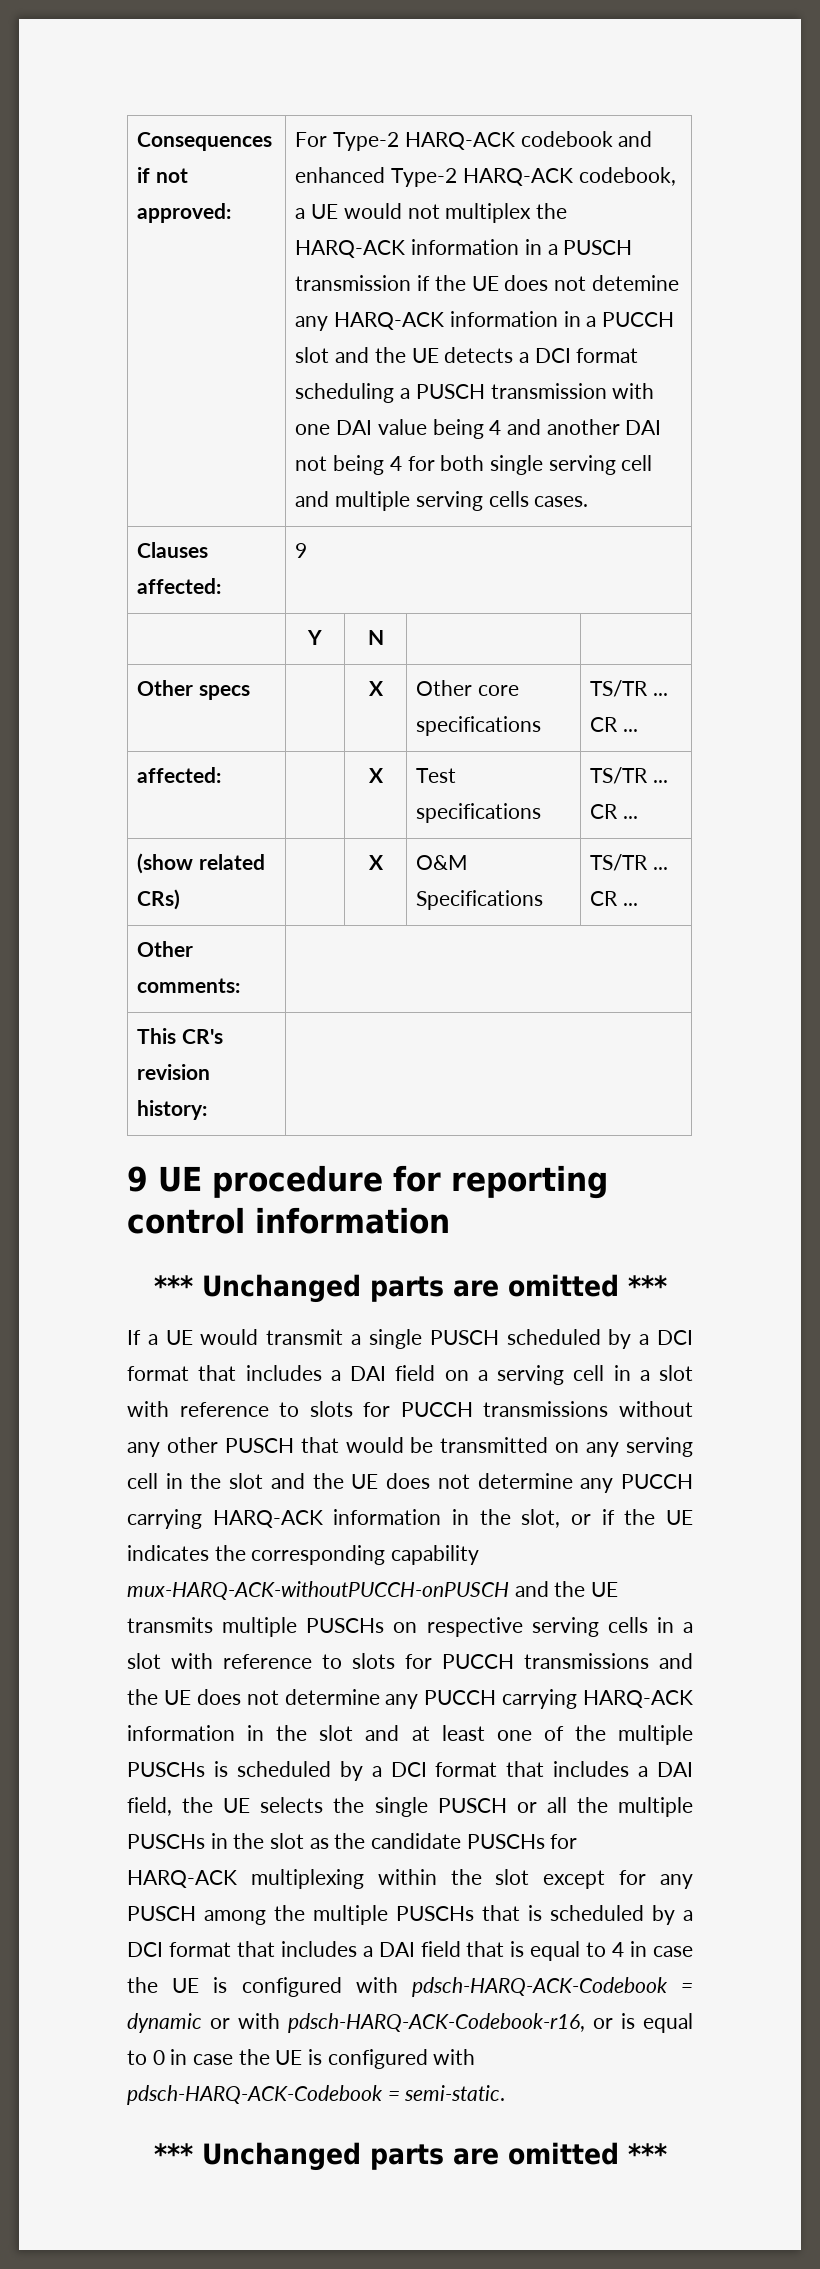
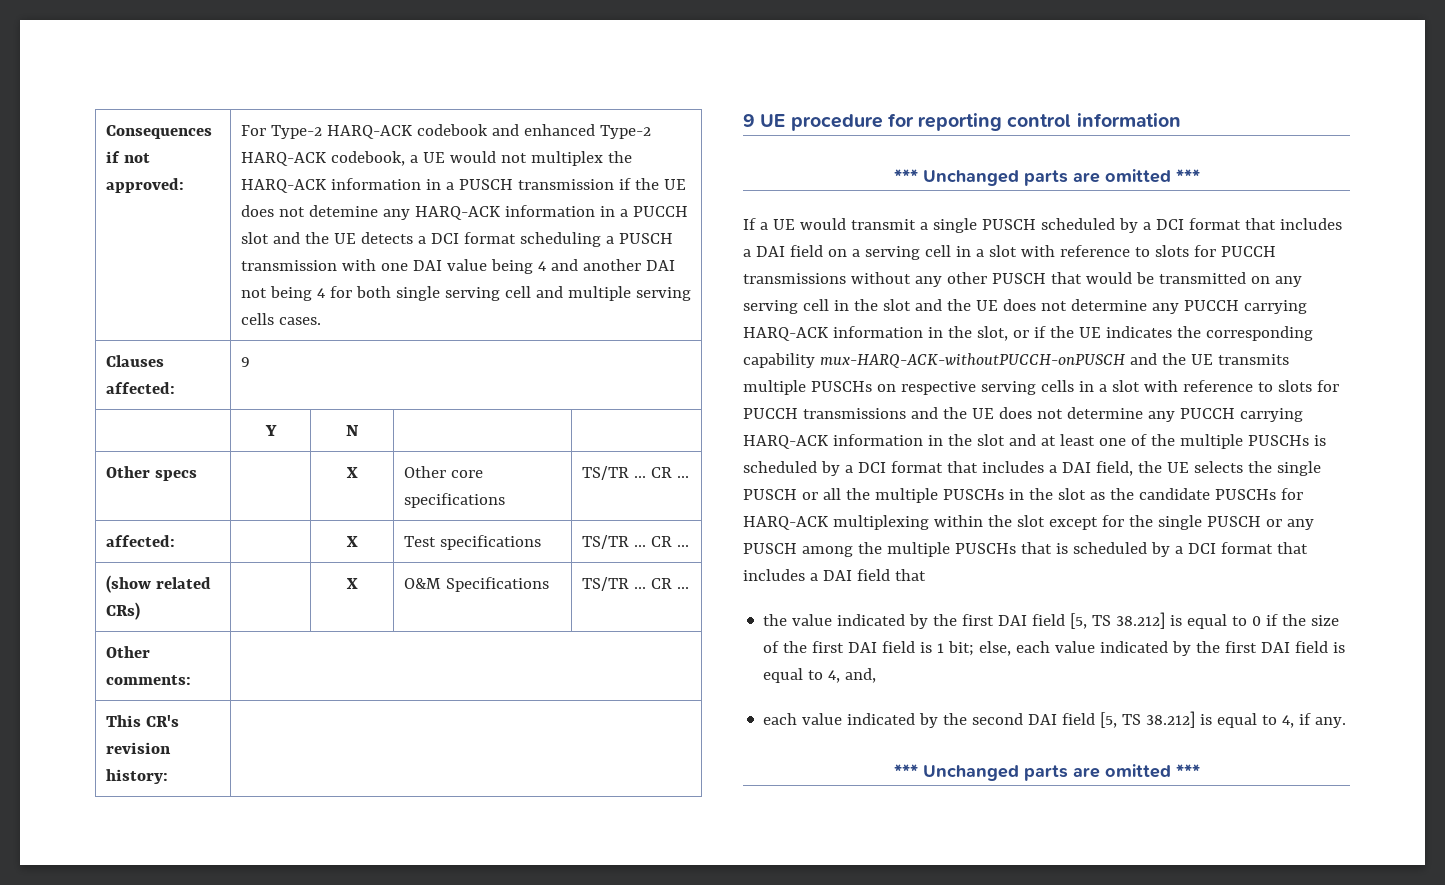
(647, 1877) none -> [1128,515,1282,530] the single PUSCH or
[510,1941,693,1961] [127,1977,693,1997] [127,2013,693,2033] [127,2049,476,2069] [127,2085,506,2105] is equal to 4 in case the UE is configured with pdsch-HARQ-ACK-Codebook = dynamic or with pdsch-HARQ-ACK-Codebook-r16, or is equal to 0 in case the UE is configured with pdsch-HARQ-ACK-Codebook = semi-static. -> [763,612,1340,629] [763,641,1346,656] [763,668,877,683] [763,711,1347,728] // the value indicated by the first DAI field [5, TS 38.212] is equal to 0 if the size of the first DAI field is 1 bit; else, each value indicated by the first DAI field is equal to 4, and, // each value indicated by the second DAI field [5, TS 38.212] is equal to 4, if any.

